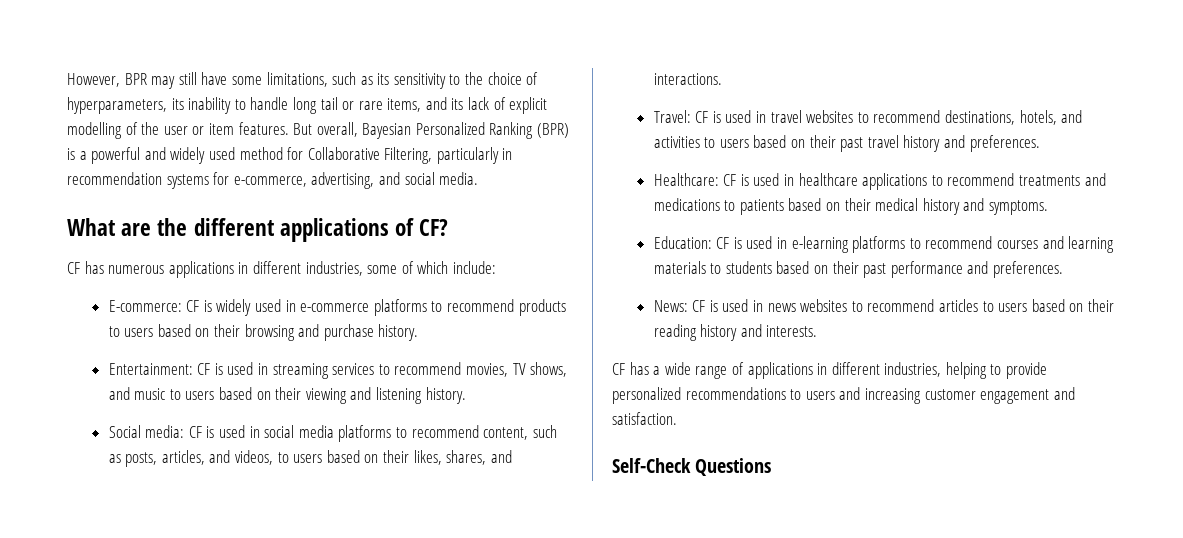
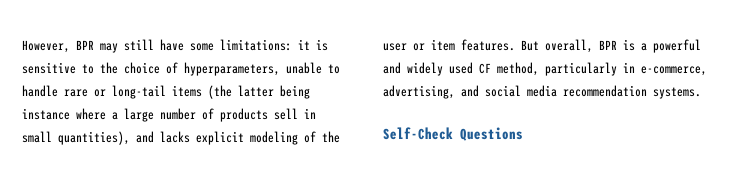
[266,72,446,89] limitations, such as its sensitivity -> [220,39,328,51] [22,62,76,74] limitations: it is sensitive
[171,97,548,114] [67,122,122,139] its inability to handle long tail or rare items, and its lack of explicit modelling -> [286,62,340,74] [22,85,310,99] [22,108,316,122] [22,131,298,145] unable to handle rare or long-tail items (the latter being instance where a large number of products sell in small quantities), and lacks explicit modeling
[362,122,570,139] Bayesian Personalized Ranking (BPR) -> [599,40,617,50] BPR
[239,147,513,164] [67,172,479,189] [67,218,449,242] [67,261,496,278] [108,299,566,316] [108,324,419,341] [108,362,568,379] [108,387,466,404] [108,425,557,442] [108,450,512,467] [653,73,722,85] [653,110,1083,125] [653,135,1040,152] [653,173,1106,190] [653,198,1048,215] [653,236,1115,253] [653,261,1063,278] [653,299,1114,312] [653,324,818,341] [612,362,1048,379] [612,387,1075,404] [612,412,677,425] method for Collaborative Filtering, particularly in recommendation systems for e-commerce, advertising, and social media. // What are the different applications of CF? // CF has numerous applications in different industries, some of which include: // E-commerce: CF is widely used in e-commerce platforms to recommend products to users based on their browsing and purchase history. // Entertainment: CF is used in streaming services to recommend movies, TV shows, and music to users based on their viewing and listening history. // Social media: CF is used in social media platforms to recommend content, such as posts, articles, and videos, to users based on their likes, shares, and interactions. // Travel: CF is used in travel websites to recommend destinations, hotels, and activities to users based on their past travel history and preferences. // Healthcare: CF is used in healthcare applications to recommend treatments and medications to patients based on their medical history and symptoms. // Education: CF is used in e-learning platforms to recommend courses and learning materials to students based on their past performance and preferences. // News: CF is used in news websites to recommend articles to users based on their reading history and interests. // CF has a wide range of applications in different industries, helping to provide personalized recommendations to users and increasing customer engagement and satisfaction. -> [479,62,707,76] [383,85,701,99] CF method, particularly in e-commerce, advertising, and social media recommendation systems.

